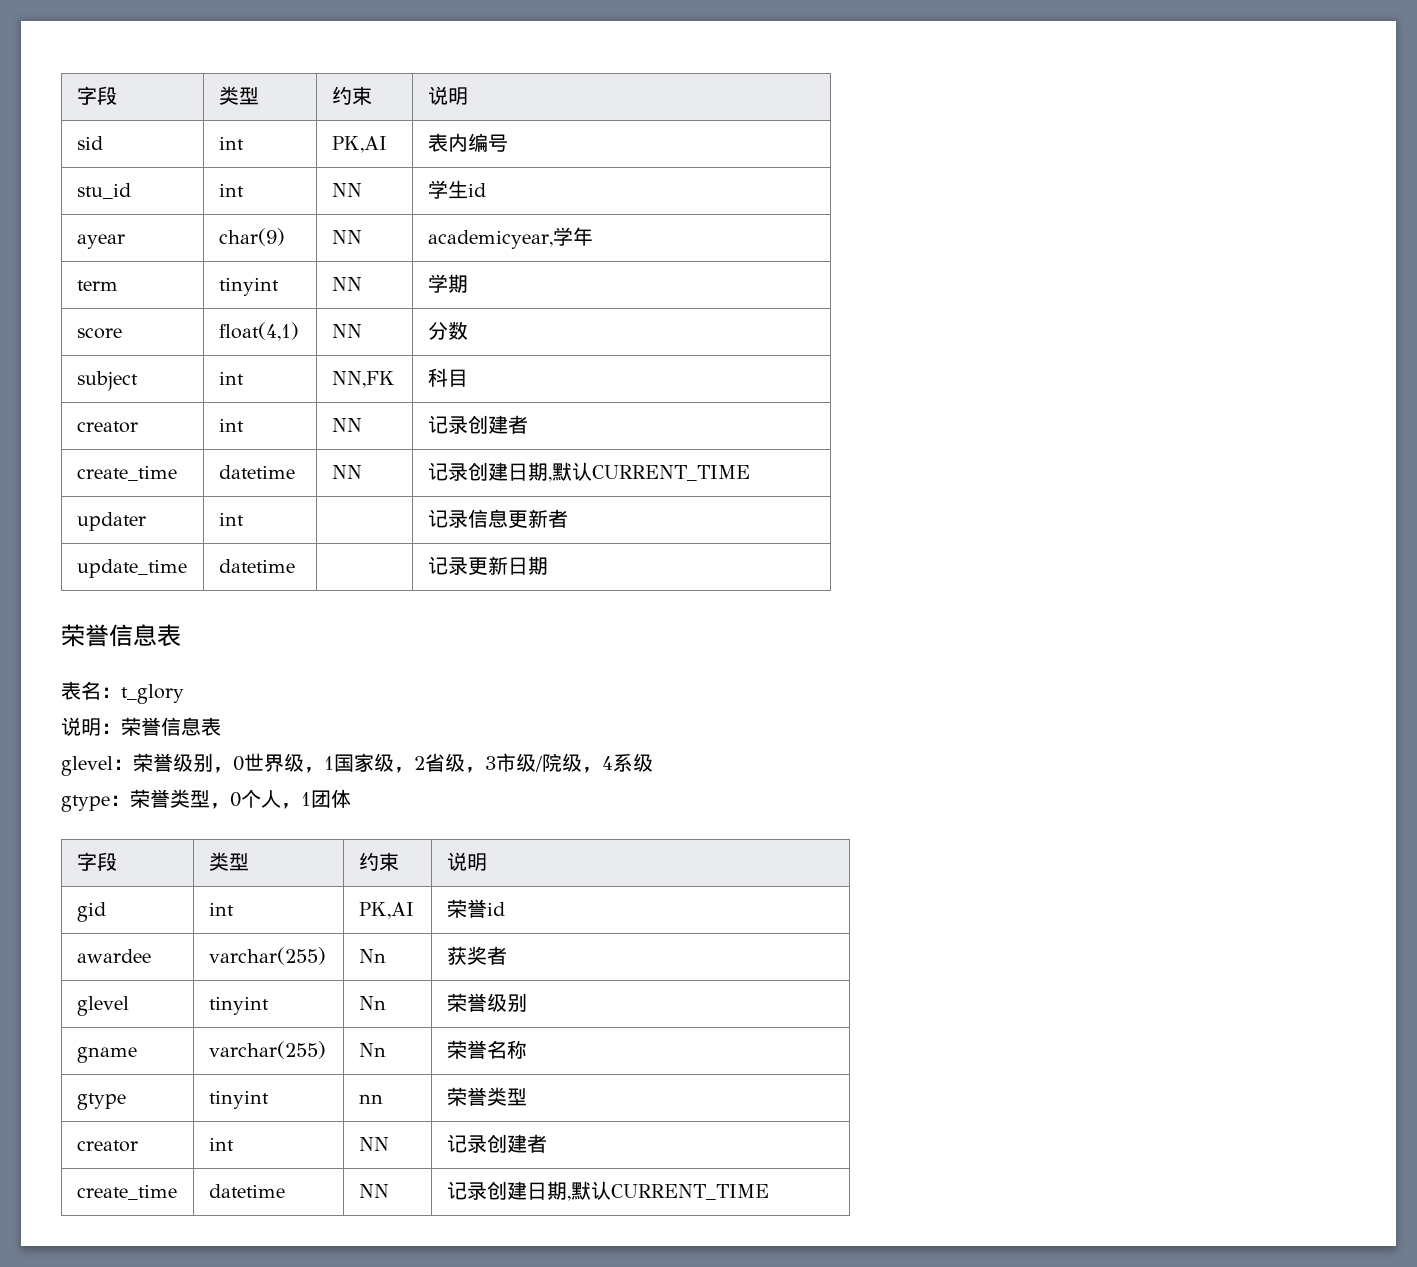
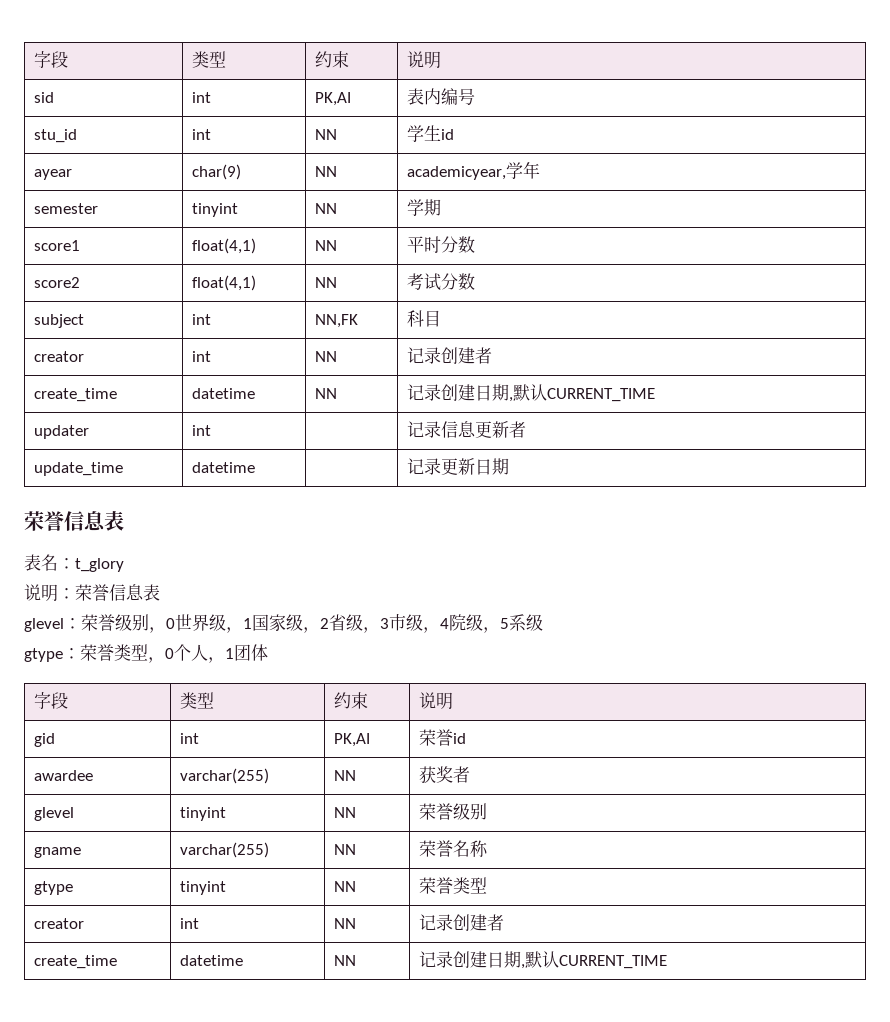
[76,280,118,291] term -> [33,203,98,214] semester
[76,328,122,339] [218,322,299,341] [331,324,362,338] score | float(4,1) | NN | -> [33,240,80,251] [191,238,256,254] [314,240,337,251] [406,236,475,253] [33,277,80,288] [191,275,256,291] [314,277,337,288] [406,273,441,291] score1 | float(4,1) | NN | 平时分数 // score2 | float(4,1) | NN | 考试
[535,753,613,773] /院级，4 -> [423,614,509,633] ，4院级，5
[358,949,386,963] Nn -> [333,770,356,781] NN
[358,996,386,1010] Nn -> [333,807,356,818] NN
[358,1043,386,1057] Nn -> [333,844,356,855] NN
[358,1094,383,1104] nn -> [333,881,356,892] NN

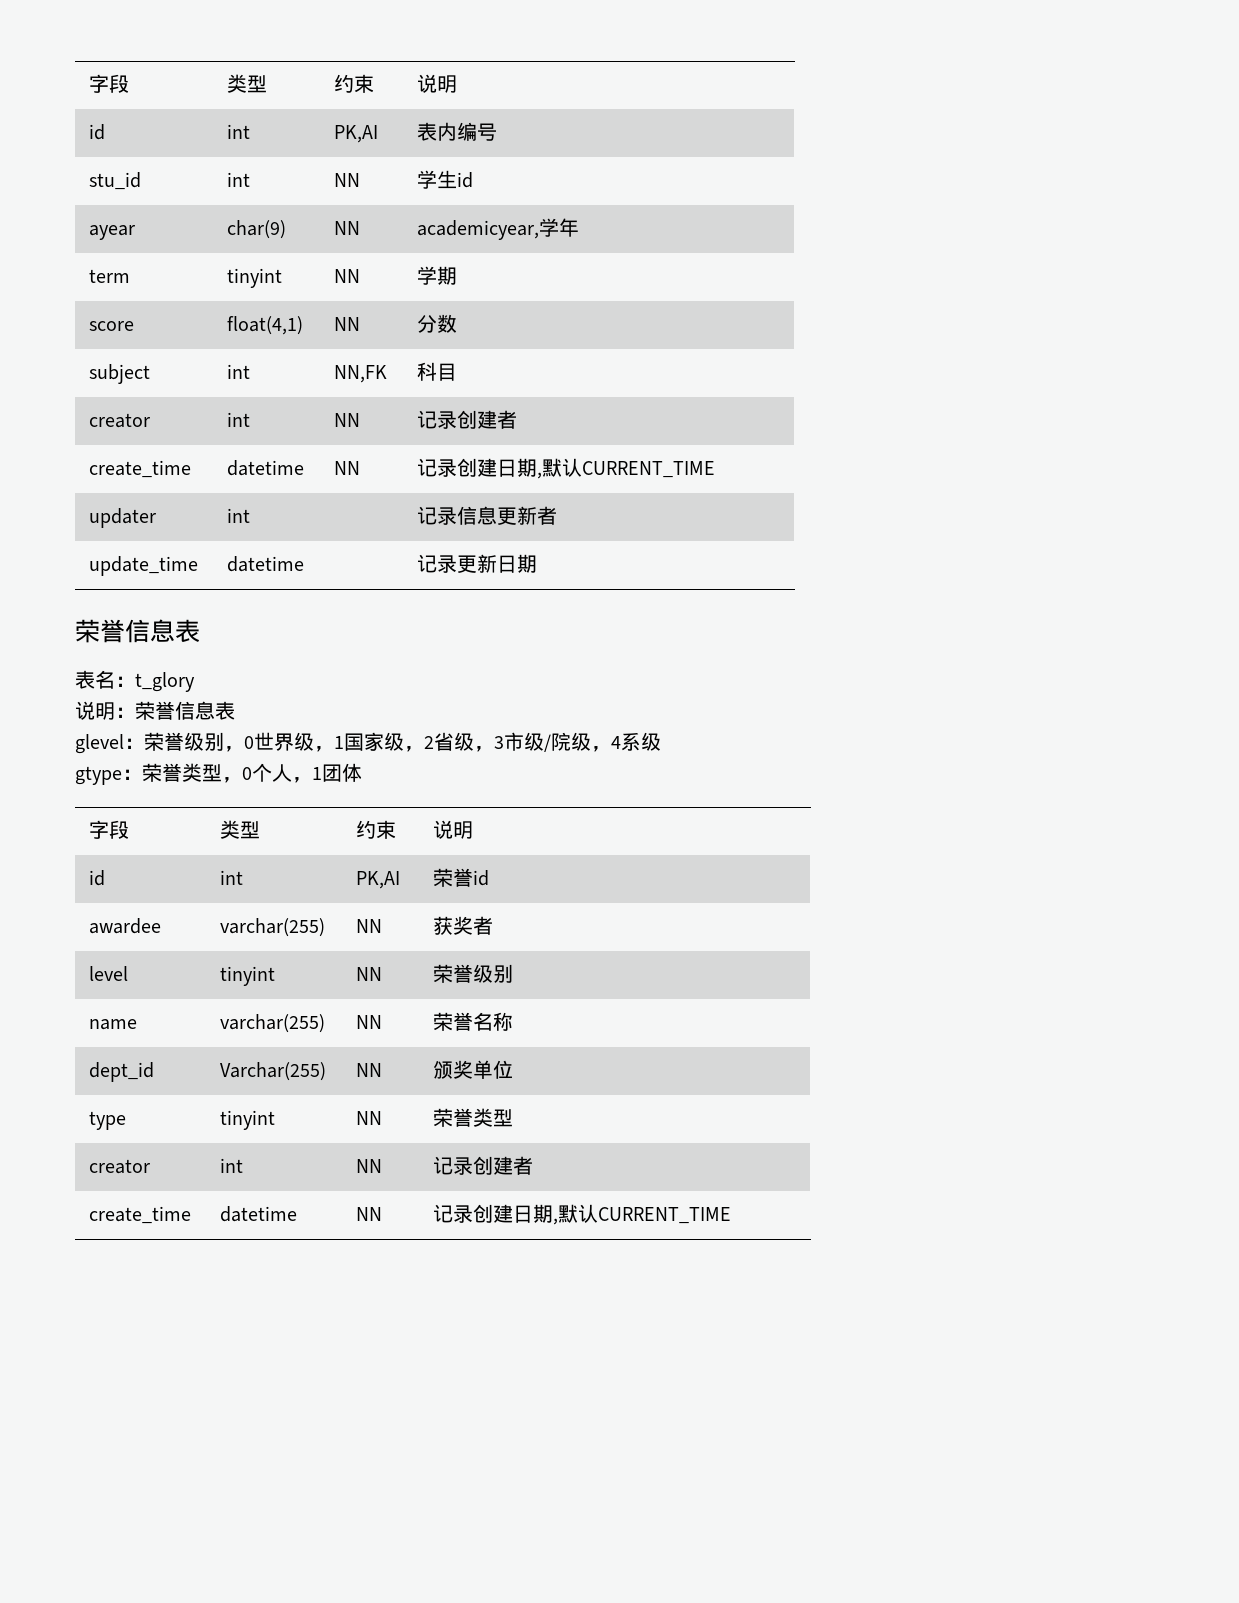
[33,51,68,68] [191,51,226,68] [314,51,349,68] [406,51,441,69] [33,92,54,103] 字段 | 类型 | 约束 | 说明 // sid -> [89,74,130,93] [227,74,268,93] [334,74,375,93] [417,74,458,93] [89,124,106,140] 字段 | 类型 | 约束 | 说明 // id
[33,203,98,214] semester -> [89,269,131,283] term
[33,240,80,251] [191,238,256,254] [314,240,337,251] [406,236,475,253] [33,277,80,288] [191,275,256,291] [314,277,337,288] [406,273,441,291] score1 | float(4,1) | NN | 平时分数 // score2 | float(4,1) | NN | 考试 -> [89,321,135,331] [227,316,304,335] [334,317,361,331] score | float(4,1) | NN |
[423,614,509,633] ，4院级，5 -> [544,732,621,752] /院级，4
[33,733,55,747] gid -> [89,870,106,886] id
[33,807,74,821] glevel -> [89,966,129,981] level
[33,847,81,858] gname -> [89,1019,138,1030] name
[33,881,73,895] gtype -> [89,1062,155,1082] [220,1062,327,1081] [356,1063,383,1077] [433,1060,514,1079] [89,1111,127,1130] dept_id | Varchar(255) | NN | 颁奖单位 // type

